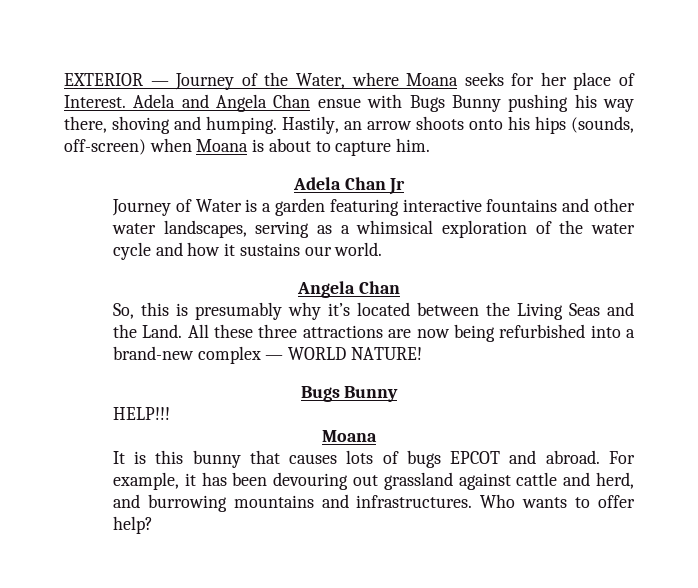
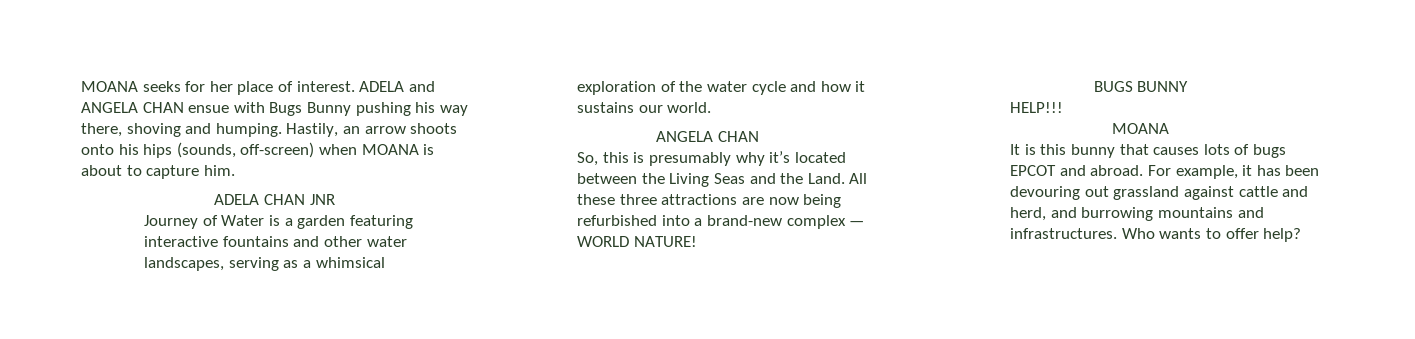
[64,72,459,90] EXTERIOR — Journey of the Water, where Moana -> [81,81,138,92] MOANA
[64,94,311,112] Interest. Adela and Angela Chan -> [296,81,435,92] [81,102,184,113] interest. ADELA and ANGELA CHAN
[196,139,249,152] Moana -> [361,144,419,155] MOANA
[292,177,406,195] Adela Chan Jr -> [214,194,335,205] ADELA CHAN JNR
[297,281,400,298] Angela Chan -> [656,131,759,142] ANGELA CHAN
[300,386,399,402] Bugs Bunny -> [1093,81,1189,92] BUGS BUNNY
[322,430,377,442] Moana -> [1112,123,1169,134] MOANA

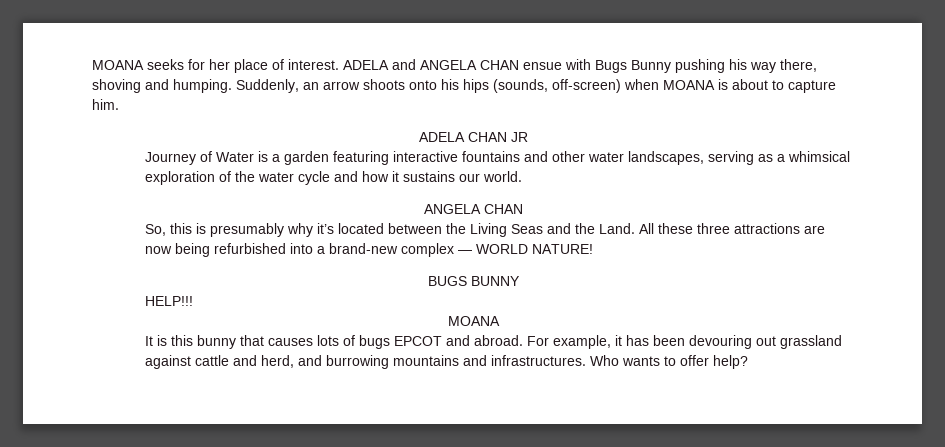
[286,123,339,137] Hastily, -> [236,79,299,93] Suddenly,
[309,194,335,205] JNR -> [511,132,528,142] JR

